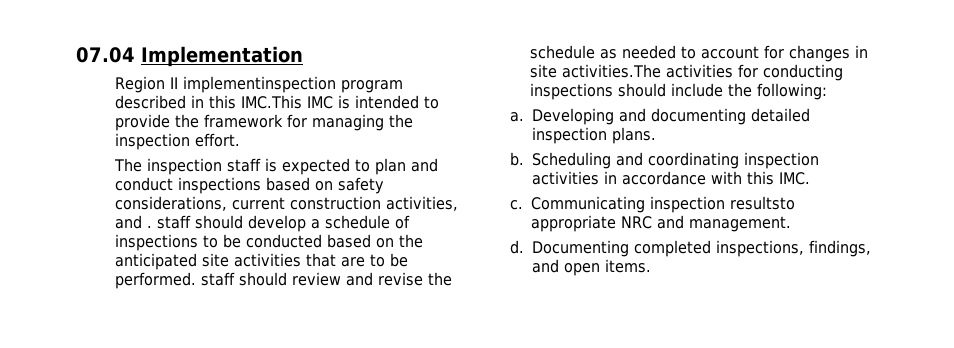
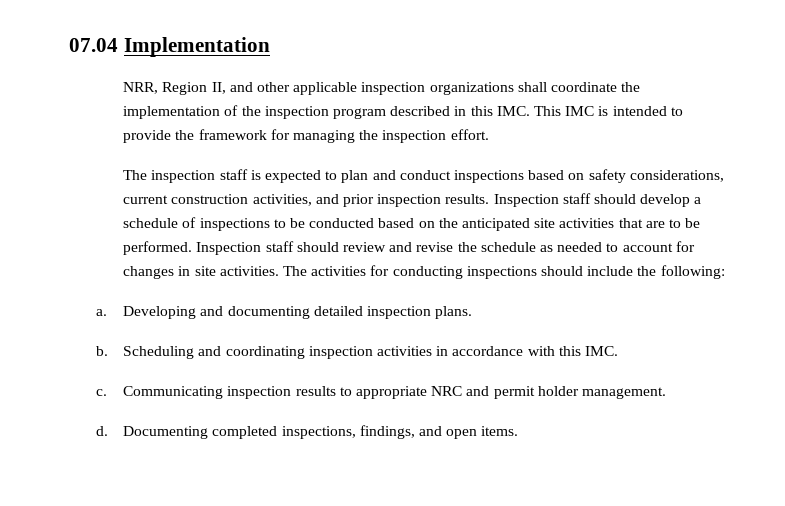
[114,76,336,93] Region II implementinspection -> [123,82,641,95] [123,105,329,119] NRR, Region II, and other applicable inspection organizations shall coordinate the implementation of the inspection
[240,95,302,109] IMC.This -> [496,106,561,116] IMC. This
[146,226,152,228] . -> [343,194,559,207] prior inspection results. Inspection
(196, 280) none -> [196,242,262,255] Inspection
[561,64,661,78] activities.The -> [219,266,308,276] activities. The
[730,196,796,210] resultsto -> [295,386,352,396] results to
(685, 222) none -> [493,386,579,399] permit holder

